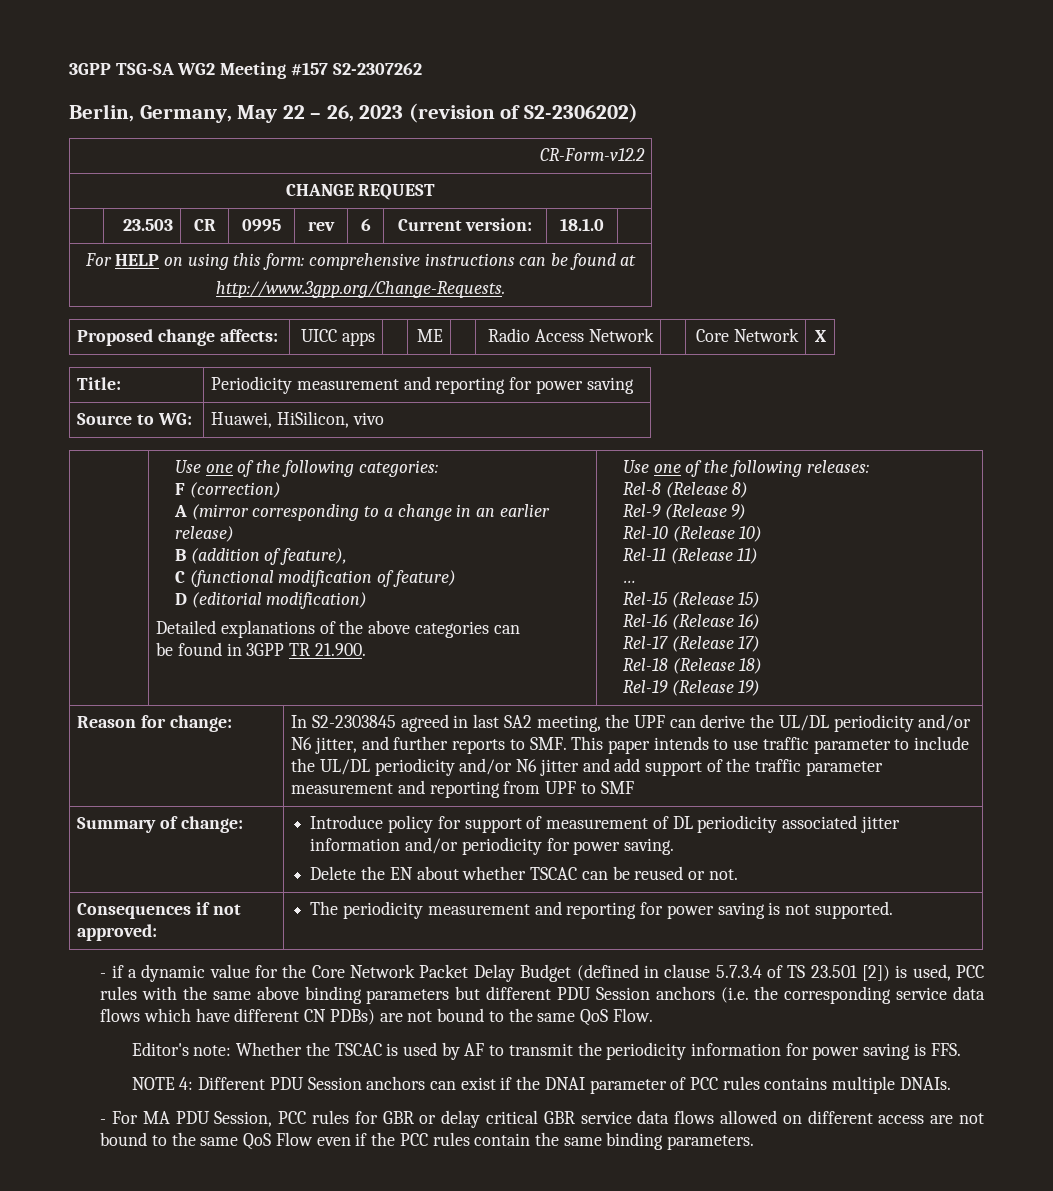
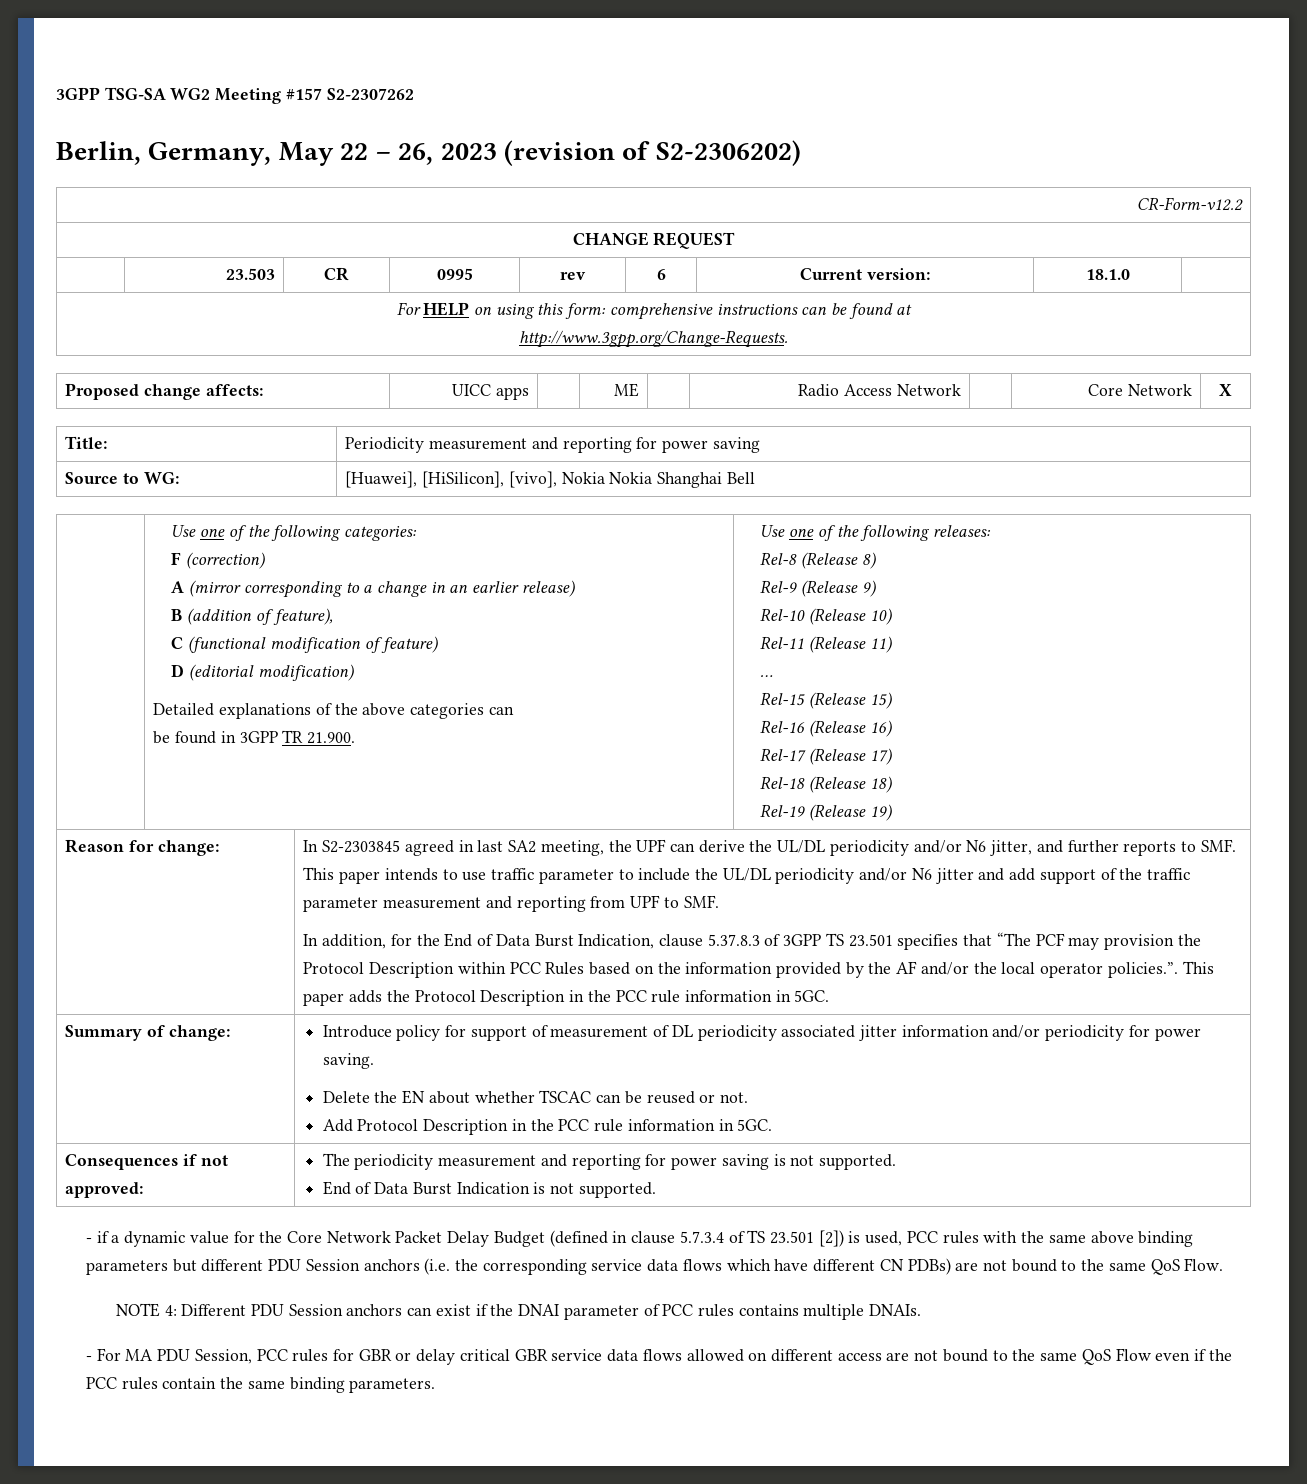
[211,411,384,428] Huawei, HiSilicon, vivo -> [345,471,755,488] [Huawei], [HiSilicon], [vivo], Nokia Nokia Shanghai Bell
[600,781,634,794] SMF -> [683,895,719,908] [303,932,1201,950] [303,961,1214,978] [303,990,830,1006] SMF. // In addition, for the End of Data Burst Indication, clause 5.37.8.3 of 3GPP TS 23.501 specifies that “The PCF may provision the Protocol Description within PCC Rules based on the information provided by the AF and/or the local operator policies.”. This paper adds the Protocol Description in the PCC rule information in 5GC.
(738, 874) none -> [322,1119,773,1135] // Add Protocol Description in the PCC rule information in 5GC.
(893, 910) none -> [322,1181,656,1198] // End of Data Burst Indication is not supported.
[131,1042,961,1060] // Editor's note: Whether the TSCAC is used by AF to transmit the periodicity information for power saving is FFS. -> (1224, 1264) none

